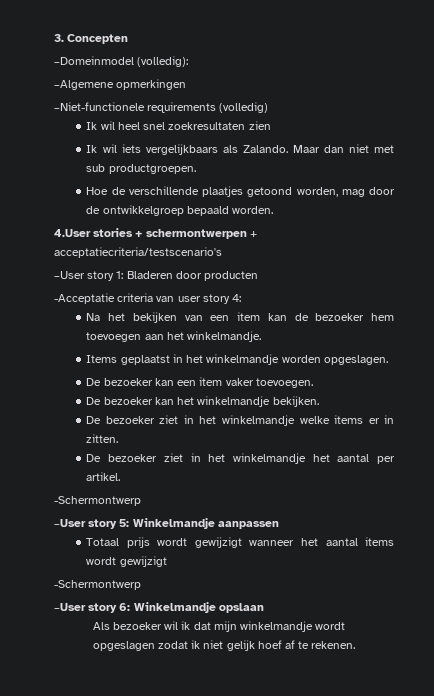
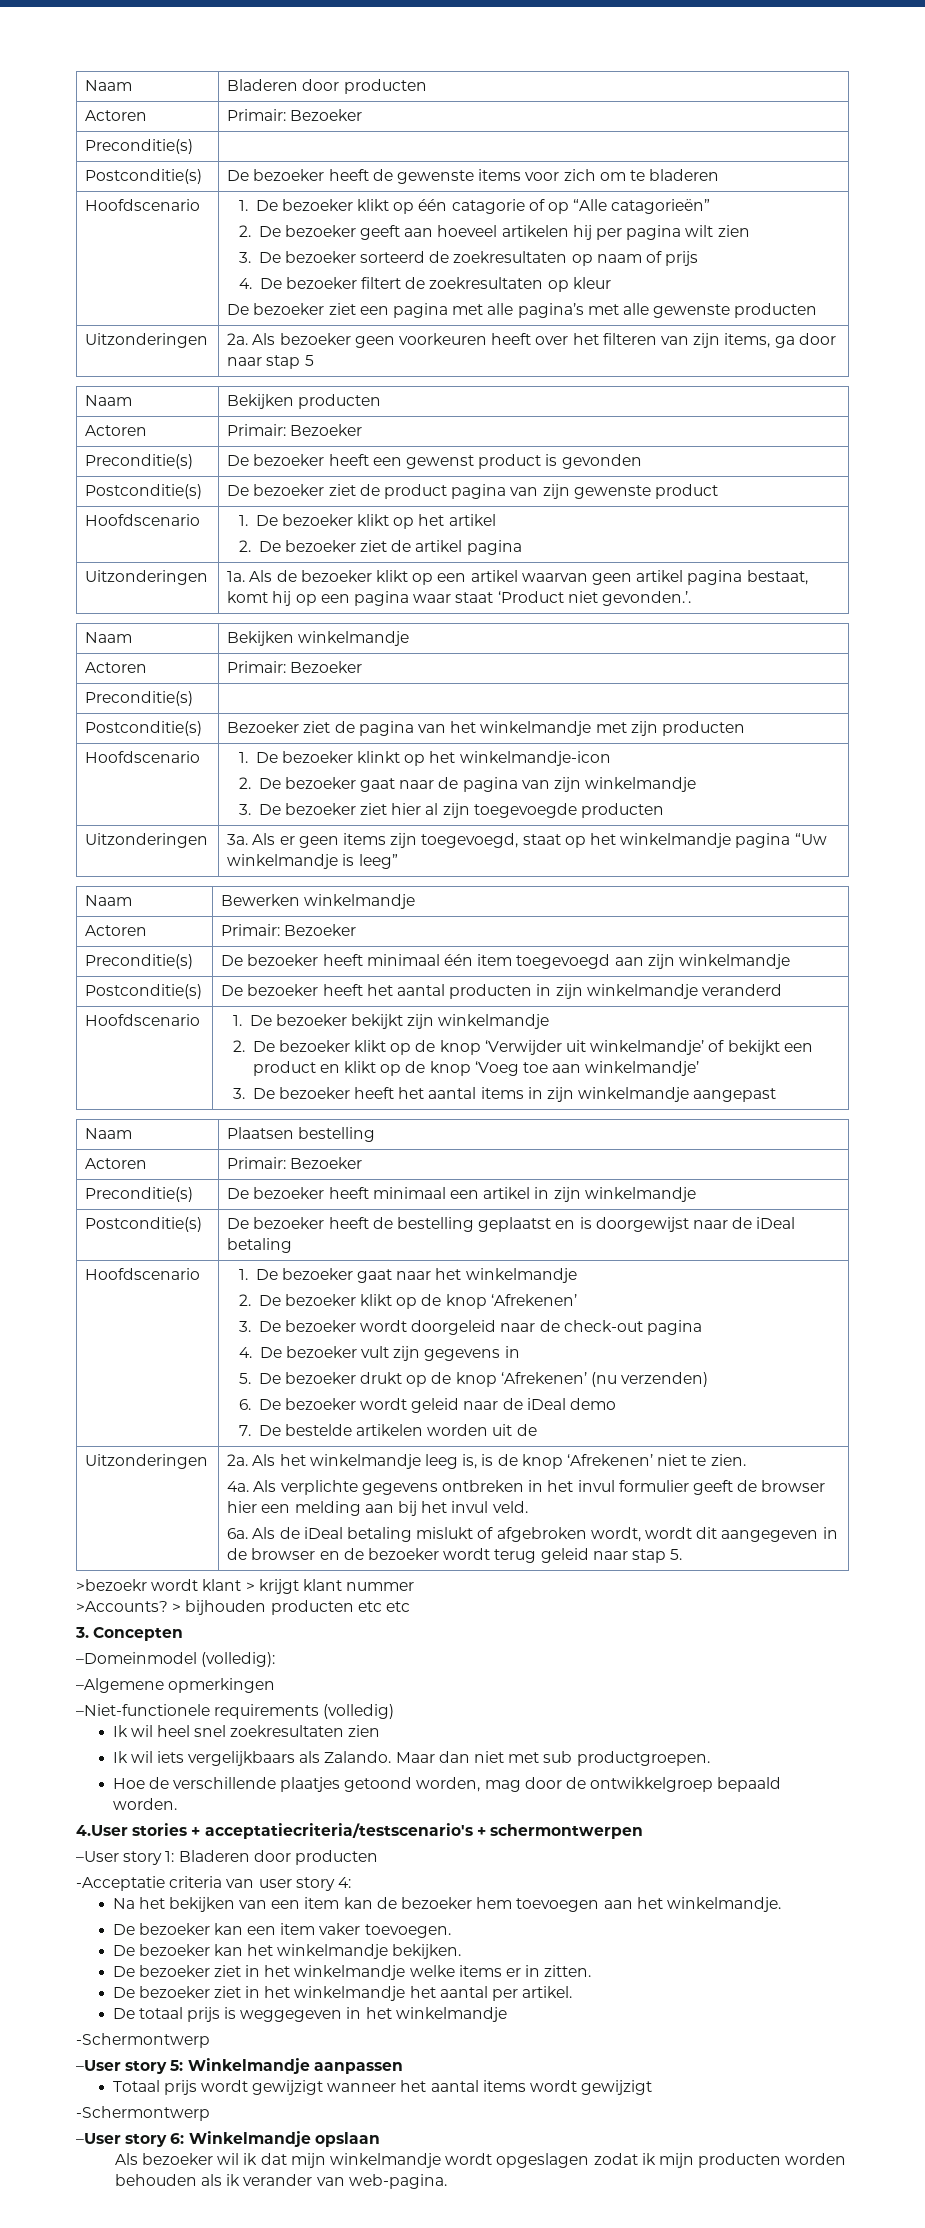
(54, 38) none -> [85,80,133,91] [227,79,427,94] [85,110,148,121] [227,109,363,121] [85,139,194,154] [85,169,203,184] [227,169,720,184] [85,199,201,211] [238,199,711,214] [238,225,750,240] [238,251,699,266] [238,277,611,292] [227,303,818,318] [85,333,209,348] [227,333,836,348] [227,355,314,369] [85,395,133,406] [227,394,382,409] [85,425,148,436] [227,424,363,436] [85,454,194,469] [227,454,642,469] [85,484,203,499] [227,484,718,499] [85,514,201,526] [238,514,496,529] [238,540,522,555] [85,570,209,585] [227,570,808,585] [227,591,691,606] [85,632,133,643] [227,631,410,646] [85,662,148,673] [227,661,363,673] [85,691,194,706] [85,721,203,736] [227,721,745,736] [85,751,201,763] [238,751,611,766] [238,777,697,792] [238,803,664,818] [85,833,209,848] [227,833,827,848] [227,854,398,869] [85,895,133,906] [221,894,416,909] [85,925,148,936] [221,924,357,936] [85,954,194,969] [221,954,790,969] [85,984,203,999] [221,984,782,999] [85,1014,201,1026] [232,1014,550,1029] [232,1040,813,1055] [252,1061,700,1076] [232,1087,777,1102] [85,1128,133,1139] [227,1127,376,1142] [85,1158,148,1169] [227,1157,363,1169] [85,1187,194,1202] [227,1187,696,1202] [85,1217,203,1232] [227,1217,796,1232] [227,1238,293,1253] [85,1268,201,1280] [238,1268,577,1283] [238,1294,577,1309] [238,1320,702,1335] [238,1346,520,1361] [238,1372,709,1387] [238,1398,616,1413] [238,1424,537,1436] [85,1454,209,1469] [227,1454,746,1469] [227,1480,826,1495] [227,1501,528,1516] [227,1527,838,1542] [227,1548,683,1563] [76,1579,415,1594] [76,1600,410,1615] Naam | Bladeren door producten // Actoren | Primair: Bezoeker // Preconditie(s) | // Postconditie(s) | De bezoeker heeft de gewenste items voor zich om te bladeren // Hoofdscenario | 1. De bezoeker klikt op één catagorie of op “Alle catagorieën” // 2. De bezoeker geeft aan hoeveel artikelen hij per pagina wilt zien // 3. De bezoeker sorteerd de zoekresultaten op naam of prijs // 4. De bezoeker filtert de zoekresultaten op kleur // De bezoeker ziet een pagina met alle pagina’s met alle gewenste producten // Uitzonderingen | 2a. Als bezoeker geen voorkeuren heeft over het filteren van zijn items, ga door naar stap 5 // Naam | Bekijken producten // Actoren | Primair: Bezoeker // Preconditie(s) | De bezoeker heeft een gewenst product is gevonden // Postconditie(s) | De bezoeker ziet de product pagina van zijn gewenste product // Hoofdscenario | 1. De bezoeker klikt op het artikel // 2. De bezoeker ziet de artikel pagina // Uitzonderingen | 1a. Als de bezoeker klikt op een artikel waarvan geen artikel pagina bestaat, komt hij op een pagina waar staat ‘Product niet gevonden.’. // Naam | Bekijken winkelmandje // Actoren | Primair: Bezoeker // Preconditie(s) | // Postconditie(s) | Bezoeker ziet de pagina van het winkelmandje met zijn producten // Hoofdscenario | 1. De bezoeker klinkt op het winkelmandje-icon // 2. De bezoeker gaat naar de pagina van zijn winkelmandje // 3. De bezoeker ziet hier al zijn toegevoegde producten // Uitzonderingen | 3a. Als er geen items zijn toegevoegd, staat op het winkelmandje pagina “Uw winkelmandje is leeg” // Naam | Bewerken winkelmandje // Actoren | Primair: Bezoeker // Preconditie(s) | De bezoeker heeft minimaal één item toegevoegd aan zijn winkelmandje // Postconditie(s) | De bezoeker heeft het aantal producten in zijn winkelmandje veranderd // Hoofdscenario | 1. De bezoeker bekijkt zijn winkelmandje // 2. De bezoeker klikt op de knop ‘Verwijder uit winkelmandje’ of bekijkt een product en klikt op de knop ‘Voeg toe aan winkelmandje’ // 3. De bezoeker heeft het aantal items in zijn winkelmandje aangepast // Naam | Plaatsen bestelling // Actoren | Primair: Bezoeker // Preconditie(s) | De bezoeker heeft minimaal een artikel in zijn winkelmandje // Postconditie(s) | De bezoeker heeft de bestelling geplaatst en is doorgewijst naar de iDeal betaling // Hoofdscenario | 1. De bezoeker gaat naar het winkelmandje // 2. De bezoeker klikt op de knop ‘Afrekenen’ // 3. De bezoeker wordt doorgeleid naar de check-out pagina // 4. De bezoeker vult zijn gegevens in // 5. De bezoeker drukt op de knop ‘Afrekenen’ (nu verzenden) // 6. De bezoeker wordt geleid naar de iDeal demo // 7. De bestelde artikelen worden uit de // Uitzonderingen | 2a. Als het winkelmandje leeg is, is de knop ‘Afrekenen’ niet te zien. // 4a. Als verplichte gegevens ontbreken in het invul formulier geeft de browser hier een melding aan bij het invul veld. // 6a. Als de iDeal betaling mislukt of afgebroken wordt, wordt dit aangegeven in de browser en de bezoeker wordt terug geleid naar stap 5. // >bezoekr wordt klant > krijgt klant nummer // >Accounts? > bijhouden producten etc etc //
(143, 234) none -> [204,1823,486,1839] acceptatiecriteria/testscenario's +
[249,231,257,237] [54,247,222,258] + acceptatiecriteria/testscenario's -> (643, 1831) none
[86,354,388,365] // Items geplaatst in het winkelmandje worden opgeslagen. -> (781, 1904) none
(121, 476) none -> [112,2007,507,2022] // De totaal prijs is weggegeven in het winkelmandje
[203,640,356,651] niet gelijk hoef af te rekenen. -> [658,2153,847,2168] [114,2174,447,2189] mijn producten worden behouden als ik verander van web-pagina.

